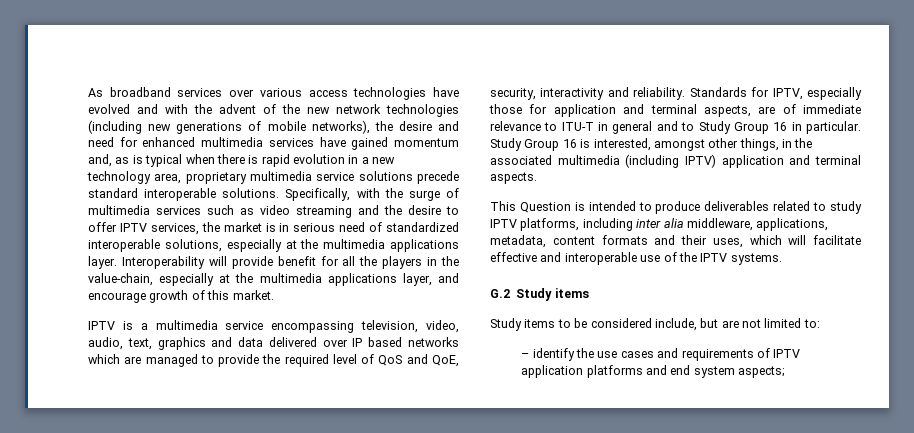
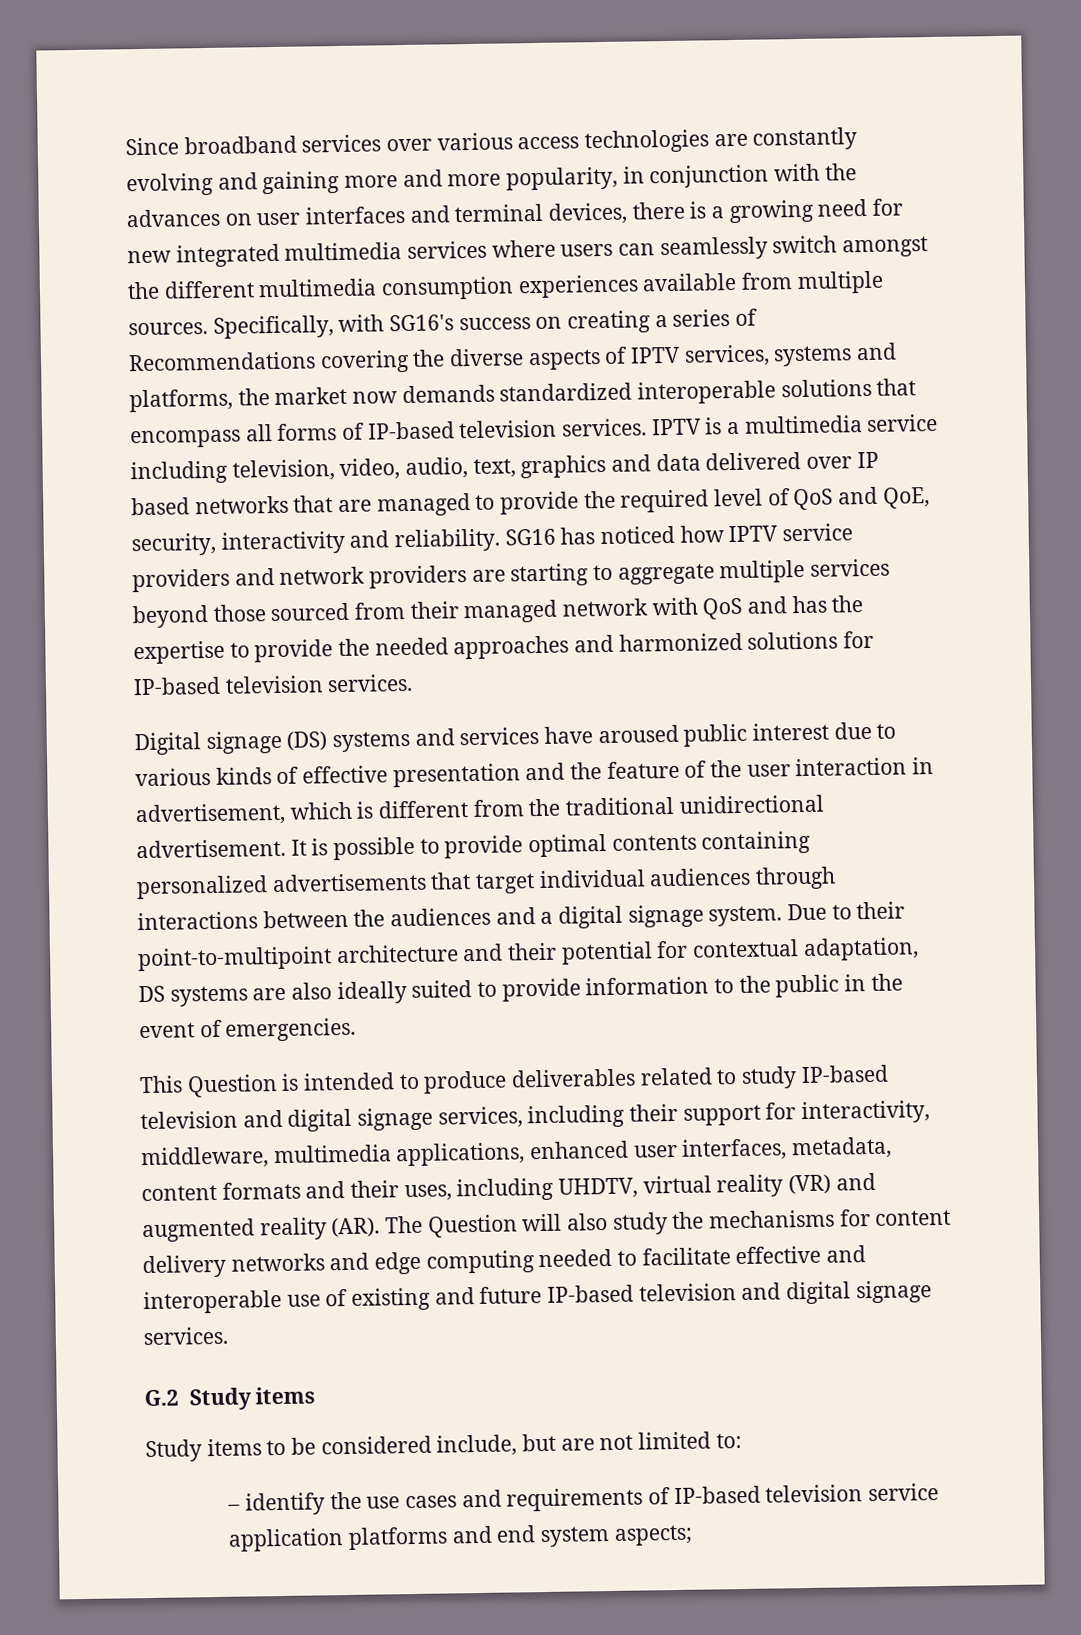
[88,88,103,97] As -> [125,137,179,156] Since
[433,87,460,97] [88,104,459,117] [88,120,459,134] [88,137,459,150] [88,154,396,167] [87,171,459,184] [88,188,460,201] [88,205,459,218] [88,222,459,235] [88,239,459,252] [88,256,459,269] [88,273,459,286] [88,290,274,303] have evolved and with the advent of the new network technologies (including new generations of mobile networks), the desire and need for enhanced multimedia services have gained momentum and, as is typical when there is rapid evolution in a new technology area, proprietary multimedia service solutions precede standard interoperable solutions. Specifically, with the surge of multimedia services such as video streaming and the desire to offer IPTV services, the market is in serious need of standardized interoperable solutions, especially at the multimedia applications layer. Interoperability will provide benefit for all the players in the value-chain, especially at the multimedia applications layer, and encourage growth of this market. // -> [713,127,858,151] [126,163,857,197] [126,198,904,228] [127,235,929,268] [127,270,884,301] [128,308,759,339] [128,342,898,374] [129,378,917,413] [130,418,648,449] are constantly evolving and gaining more and more popularity, in conjunction with the advances on user interfaces and terminal devices, there is a growing need for new integrated multimedia services where users can seamlessly switch amongst the different multimedia consumption experiences available from multiple sources. Specifically, with SG16's success on creating a series of Recommendations covering the diverse aspects of IPTV services, systems and platforms, the market now demands standardized interoperable solutions that encompass all forms of IP-based television services.
[271,321,355,333] encompassing -> [130,460,228,485] including
[88,354,120,364] which -> [293,495,334,513] that
[689,87,862,100] [489,104,861,117] [490,121,861,134] [490,138,813,151] [490,154,861,168] [490,172,537,184] Standards for IPTV, especially those for application and terminal aspects, are of immediate relevance to ITU-T in general and to Study Group 16 in particular. Study Group 16 is interested, amongst other things, in the associated multimedia (including IPTV) application and terminal aspects. -> [504,523,854,546] [132,558,891,593] [132,595,864,629] [133,630,875,665] [133,673,414,696] [134,721,897,756] [135,757,935,788] [135,794,824,827] [136,830,812,861] [136,866,837,900] [137,901,906,931] [137,937,919,972] [138,973,903,1007] [139,1017,357,1042] SG16 has noticed how IPTV service providers and network providers are starting to aggregate multiple services beyond those sourced from their managed network with QoS and has the expertise to provide the needed approaches and harmonized solutions for IP-based television services. // Digital signage (DS) systems and services have aroused public interest due to various kinds of effective presentation and the feature of the user interaction in advertisement, which is different from the traditional unidirectional advertisement. It is possible to provide optimal contents containing personalized advertisements that target individual audiences through interactions between the audiences and a digital signage system. Due to their point-to-multipoint architecture and their potential for contextual adaptation, DS systems are also ideally suited to provide information to the public in the event of emergencies.
[490,218,829,231] IPTV platforms, including inter alia middleware, applications, -> [800,1064,889,1084] [140,1100,931,1132] [140,1138,788,1170] IP-based television and digital signage services, including their support for interactivity, middleware, multimedia applications, enhanced user interfaces,
[749,235,807,245] which will -> [456,1172,876,1202] [142,1209,952,1243] [142,1248,638,1279] including UHDTV, virtual reality (VR) and augmented reality (AR). The Question will also study the mechanisms for content delivery networks and edge computing needed to
[678,252,782,265] the IPTV systems. -> [351,1280,932,1311] [143,1326,228,1346] existing and future IP-based television and digital signage services.
[773,349,801,358] IPTV -> [673,1483,939,1505] IP-based television service

